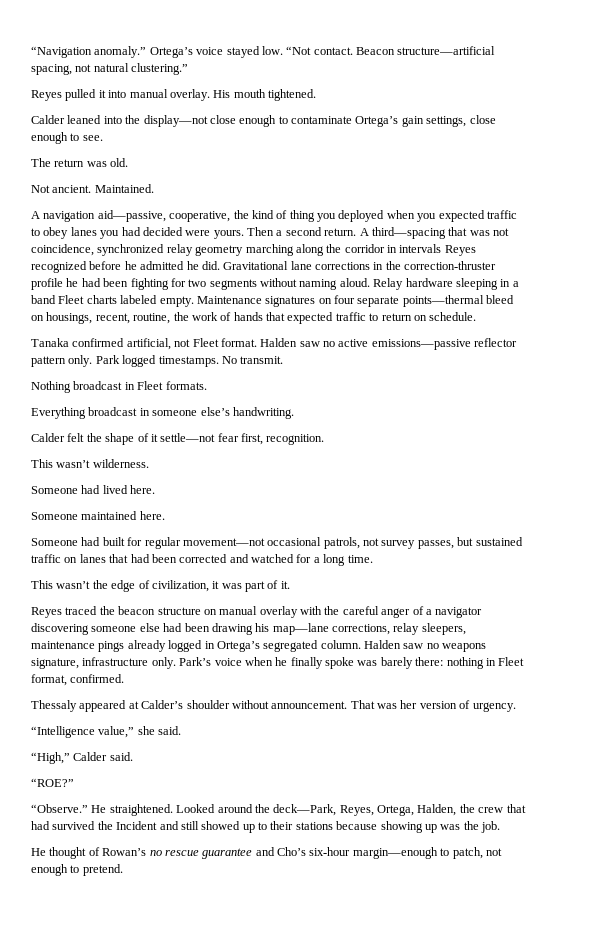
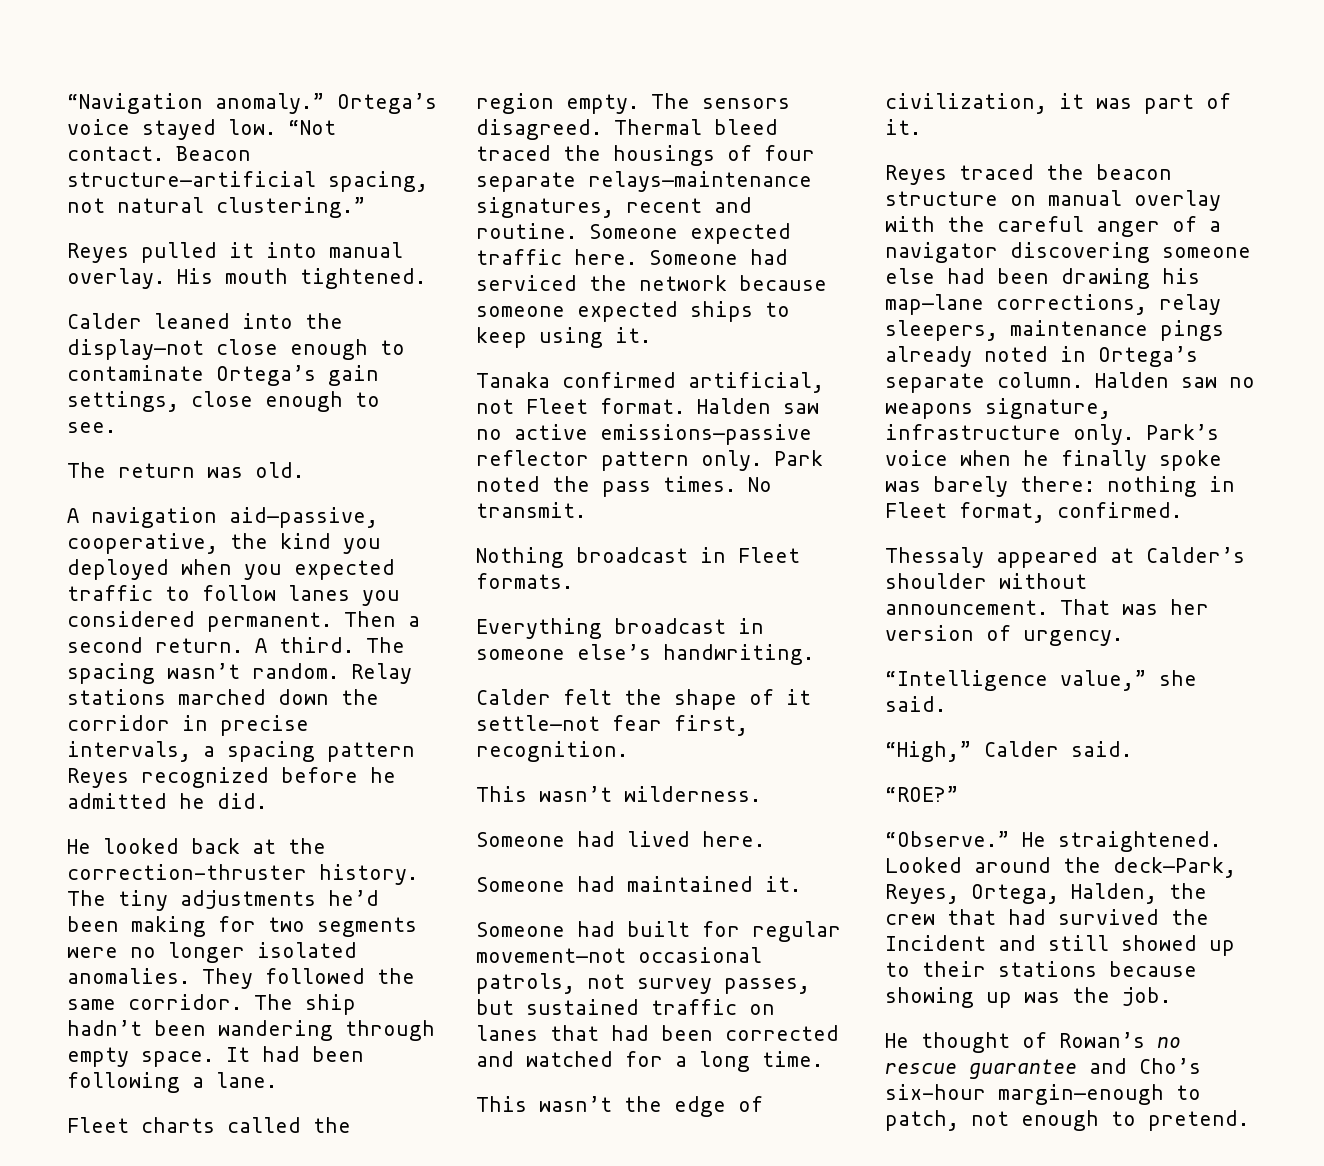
[31,184,154,193] // Not ancient. Maintained. -> (304, 470) none
[276,210,315,222] of thing -> (331, 541) none
[43,227,69,239] obey -> [202,585,276,601] follow
[121,227,244,239] had decided were yours. -> [67,611,332,632] considered permanent.
[371,227,509,239] [31,244,442,256] third—spacing that was not coincidence, synchronized relay geometry marching along the corridor in intervals -> [279,637,405,653] [67,663,412,684] [67,689,379,705] [67,715,309,736] [67,741,415,762] third. The spacing wasn’t random. Relay stations marched down the corridor in precise intervals, a spacing pattern
[223,261,497,270] [31,278,519,290] [31,295,515,307] [31,312,477,324] Gravitational lane corrections in the correction-thruster profile he had been fighting for two segments without naming aloud. Relay hardware sleeping in a band Fleet charts labeled empty. Maintenance signatures on four separate points—thermal bleed on housings, recent, routine, the work of hands that expected traffic to return on schedule. -> [67,838,326,854] [67,864,418,885] [67,890,379,911] [67,916,417,937] [67,942,357,963] [67,968,415,989] [67,994,356,1015] [67,1020,435,1041] [67,1046,364,1067] [67,1072,277,1093] [67,1117,351,1133] [476,93,790,114] [476,119,778,140] [476,145,815,166] [476,171,812,192] [476,197,752,218] [476,223,791,244] [476,249,788,265] [476,275,827,291] [476,301,790,322] [476,327,651,348] // He looked back at the correction-thruster history. The tiny adjustments he’d been making for two segments were no longer isolated anomalies. They followed the same corridor. The ship hadn’t been wandering through empty space. It had been following a lane. // Fleet charts called the region empty. The sensors disagreed. Thermal bleed traced the housings of four separate relays—maintenance signatures, recent and routine. Someone expected traffic here. Someone had serviced the network because someone expected ships to keep using it.
[122,355,219,367] logged timestamps. -> [476,476,736,497] noted the pass times.
[81,511,165,520] maintained here. -> [577,876,801,892] had maintained it.
[168,640,203,652] logged -> [984,346,1048,362] noted
[263,640,319,652] segregated -> [885,373,985,393] separate

